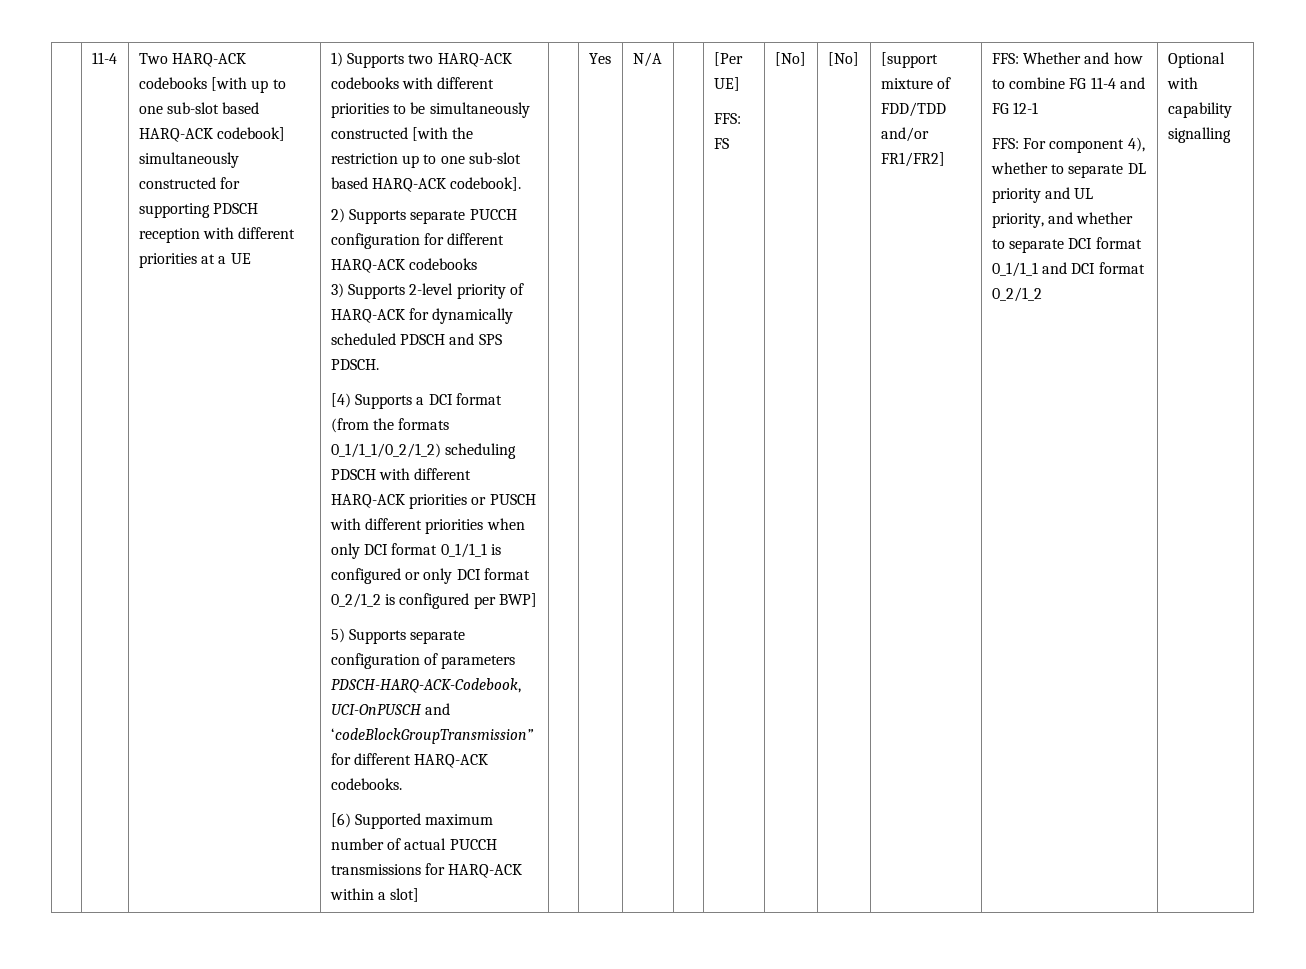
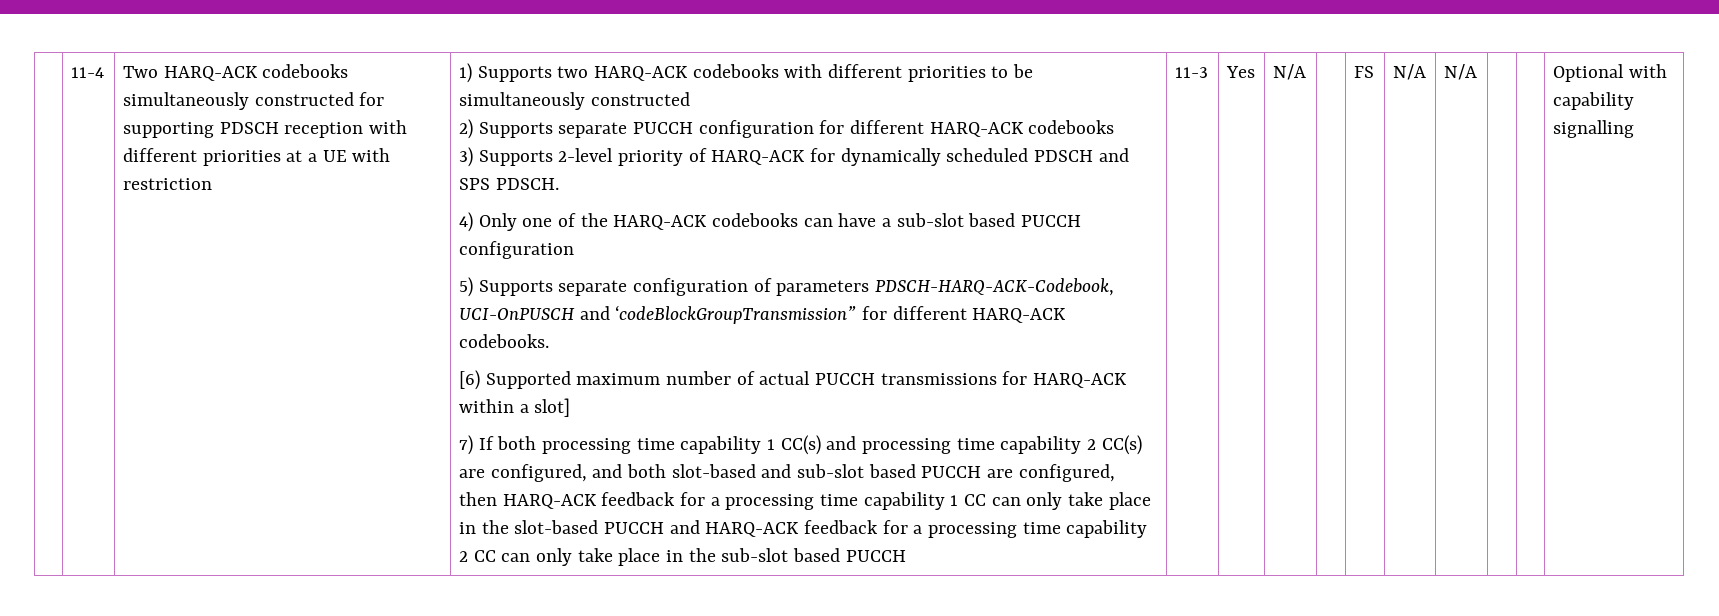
[210,77,286,93] [138,102,260,114] [138,127,285,142] [with up to one sub-slot based HARQ-ACK codebook] -> (349, 71) none
(251, 258) none -> [352,148,391,162] [122,178,212,190] with restriction
[411,127,474,141] [330,152,521,168] [330,177,522,192] [with the restriction up to one sub-slot based HARQ-ACK codebook]. -> (690, 99) none
[330,393,502,409] [330,418,450,433] [330,443,516,459] [330,468,472,480] [330,494,536,509] [329,518,525,534] [330,543,501,559] [330,568,530,584] [330,593,537,609] [4) Supports a DCI format (from the formats 0_1/1_1/0_2/1_2) scheduling PDSCH with different HARQ-ACK priorities or PUSCH with different priorities when only DCI format 0_1/1_1 is configured or only DCI format 0_2/1_2 is configured per BWP] -> [458,212,1081,232] [458,241,574,259] 4) Only one of the HARQ-ACK codebooks can have a sub-slot based PUCCH configuration
[588,53,611,64] [632,52,662,67] [713,52,743,66] [713,77,740,91] [713,113,741,124] [713,138,729,149] [774,52,806,66] [827,52,859,66] [880,52,938,68] [880,77,951,89] [880,102,946,117] [880,127,929,142] [880,152,945,167] [991,52,1143,64] [991,77,1145,89] [991,102,1038,114] [991,137,1145,153] [990,162,1146,178] [991,187,1094,203] [991,212,1134,228] [991,237,1142,253] [991,262,1145,277] [991,287,1042,302] | | Yes | N/A | | [Per UE] // FFS: FS | [No] | [No] | [support mixture of FDD/TDD and/or FR1/FR2] | FFS: Whether and how to combine FG 11-4 and FG 12-1 // FFS: For component 4), whether to separate DL priority and UL priority, and whether to separate DCI format 0_1/1_1 and DCI format 0_2/1_2 -> [458,435,1142,455] [458,464,1115,482] [458,492,1151,510] [458,520,1148,538] [458,548,906,566] [1174,67,1208,78] [1225,66,1255,78] [1272,64,1306,80] [1353,66,1374,78] [1392,64,1426,80] [1443,64,1477,80] // 7) If both processing time capability 1 CC(s) and processing time capability 2 CC(s) are configured, and both slot-based and sub-slot based PUCCH are configured, then HARQ-ACK feedback for a processing time capability 1 CC can only take place in the slot-based PUCCH and HARQ-ACK feedback for a processing time capability 2 CC can only take place in the sub-slot based PUCCH | 11-3 | Yes | N/A | | FS | N/A | N/A | |

